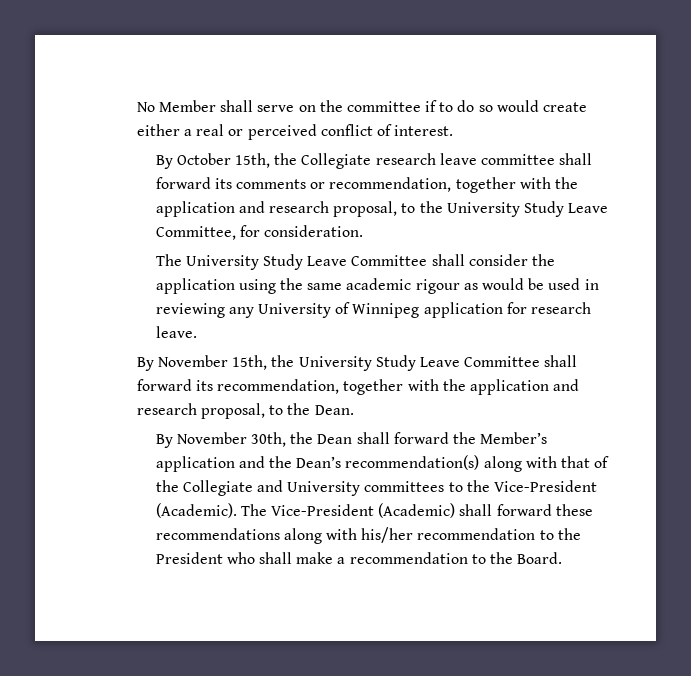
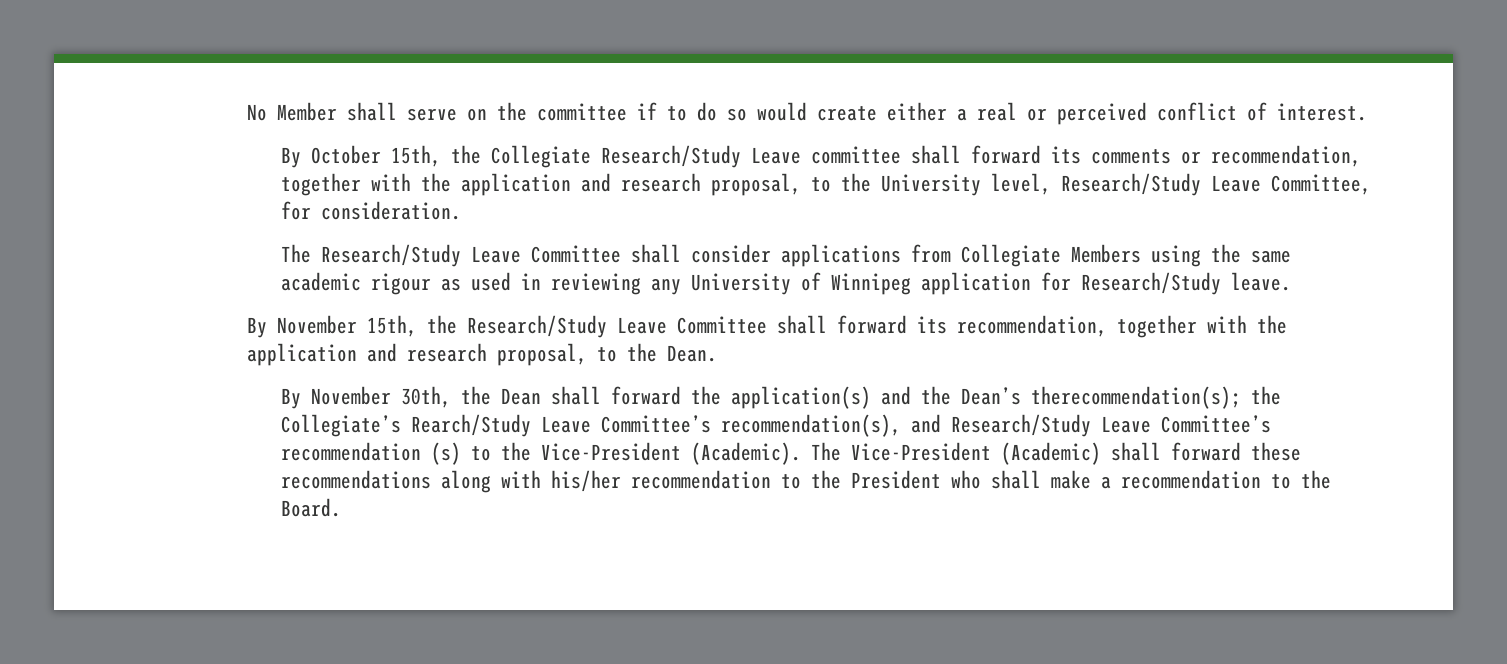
[375,153,477,165] research leave -> [600,145,801,168] Research/Study Leave
[524,201,565,217] Study -> [990,173,1201,196] level, Research/Study
[185,254,304,270] University Study -> [320,244,461,267] Research/Study
[532,254,556,266] [155,278,235,294] the application -> [780,244,1141,267] applications from Collegiate Members
[482,278,545,290] would be -> (461, 284) none
[531,302,592,314] research -> [1080,272,1221,295] Research/Study
[298,355,416,371] University Study -> [466,315,607,338] Research/Study
[480,432,548,444] [155,456,235,472] Member’s application -> [730,386,871,409] application(s)
[345,455,610,472] [155,480,445,496] recommendation(s) along with that of the Collegiate and University committees -> [1030,386,1281,409] [280,414,1271,437] [280,442,461,465] therecommendation(s); the Collegiate’s Rearch/Study Leave Committee’s recommendation(s), and Research/Study Leave Committee’s recommendation (s)

